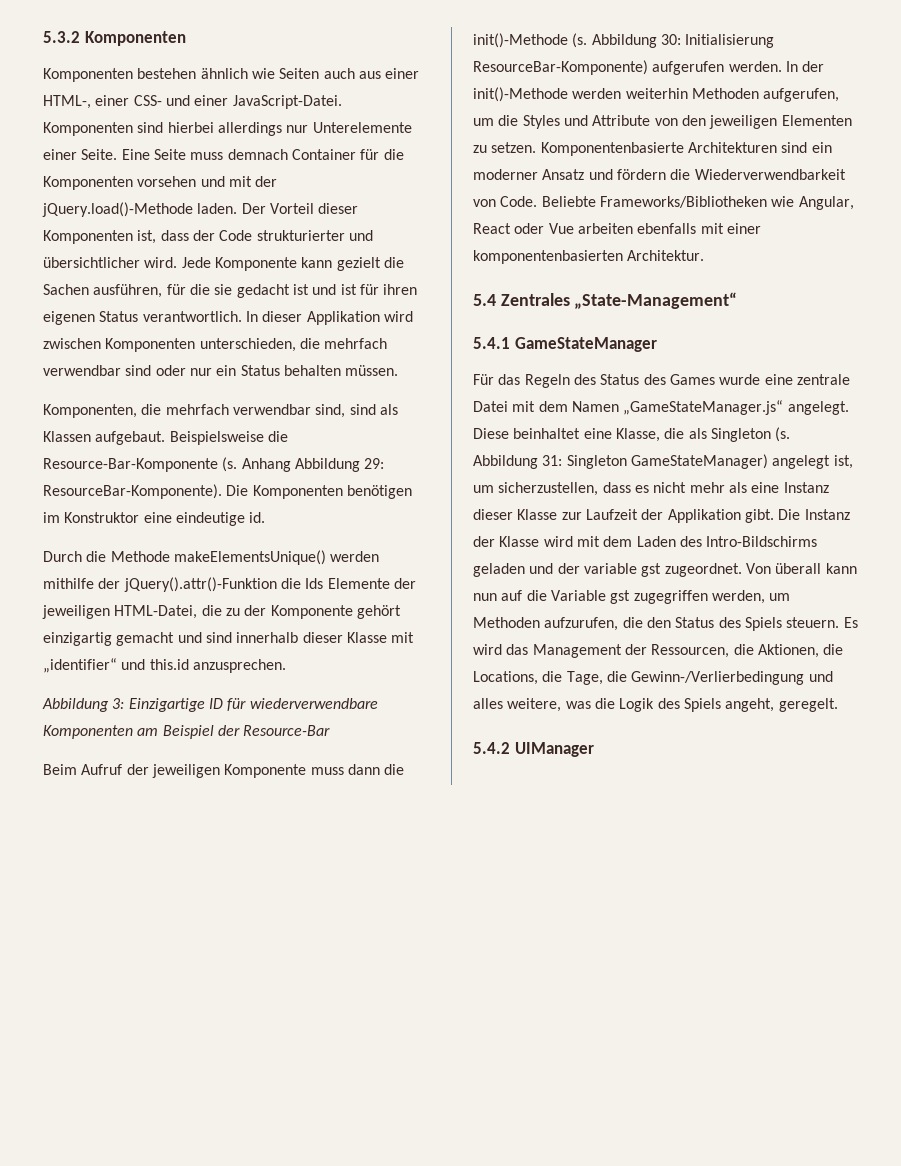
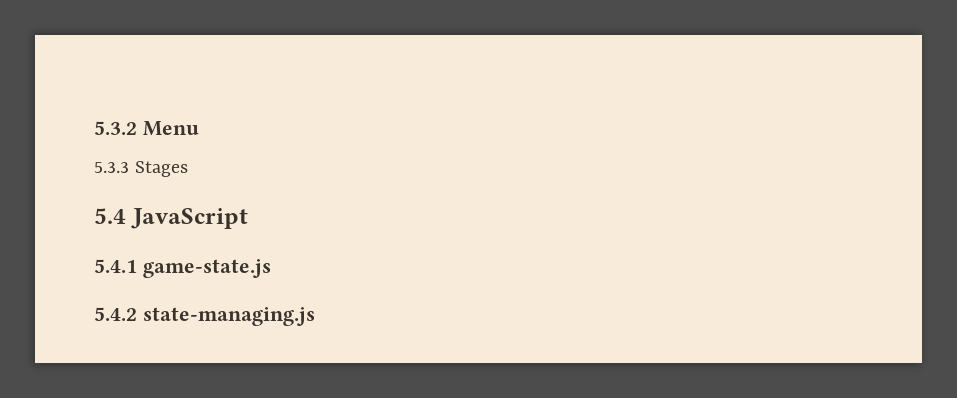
[84,31,186,46] [43,68,420,82] [43,95,342,109] [43,122,412,136] [43,149,404,160] [43,176,278,190] [42,202,359,217] [43,230,373,244] [43,257,404,271] [43,284,418,298] [43,311,413,325] [43,338,388,352] [43,365,399,376] [43,404,398,418] [43,431,288,445] [43,457,385,472] [43,484,412,499] [43,512,266,526] [43,550,380,565] [43,577,416,592] [42,605,401,619] [43,632,415,646] [43,658,286,673] [42,698,378,712] [43,725,331,739] [43,764,405,778] [473,33,775,48] [473,60,825,75] [473,87,840,102] [473,115,852,129] [473,142,832,156] [473,169,846,180] [473,196,854,210] [473,223,761,234] [473,250,705,264] Komponenten // Komponenten bestehen ähnlich wie Seiten auch aus einer HTML-, einer CSS- und einer JavaScript-Datei. Komponenten sind hierbei allerdings nur Unterelemente einer Seite. Eine Seite muss demnach Container für die Komponenten vorsehen und mit der jQuery.load()-Methode laden. Der Vorteil dieser Komponenten ist, dass der Code strukturierter und übersichtlicher wird. Jede Komponente kann gezielt die Sachen ausführen, für die sie gedacht ist und ist für ihren eigenen Status verantwortlich. In dieser Applikation wird zwischen Komponenten unterschieden, die mehrfach verwendbar sind oder nur ein Status behalten müssen. // Komponenten, die mehrfach verwendbar sind, sind als Klassen aufgebaut. Beispielsweise die Resource-Bar-Komponente (s. Anhang Abbildung 29: ResourceBar-Komponente). Die Komponenten benötigen im Konstruktor eine eindeutige id. // Durch die Methode makeElementsUnique() werden mithilfe der jQuery().attr()-Funktion die Ids Elemente der jeweiligen HTML-Datei, die zu der Komponente gehört einzigartig gemacht und sind innerhalb dieser Klasse mit „identifier“ und this.id anzusprechen. // Abbildung 3: Einzigartige ID für wiederverwendbare Komponenten am Beispiel der Resource-Bar // Beim Aufruf der jeweiligen Komponente muss dann die init()-Methode (s. Abbildung 30: Initialisierung ResourceBar-Komponente) aufgerufen werden. In der init()-Methode werden weiterhin Methoden aufgerufen, um die Styles und Attribute von den jeweiligen Elementen zu setzen. Komponentenbasierte Architekturen sind ein moderner Ansatz und fördern die Wiederverwendbarkeit von Code. Beliebte Frameworks/Bibliotheken wie Angular, React oder Vue arbeiten ebenfalls mit einer komponentenbasierten Architektur. -> [142,121,199,136] [94,161,188,177] Menu // 5.3.3 Stages
[500,292,738,309] Zentrales „State-Management“ -> [130,208,248,229] JavaScript
[514,337,657,352] [473,374,850,388] [473,400,849,415] [473,427,791,442] [473,454,853,469] [473,482,829,496] [473,509,850,523] [473,536,818,547] [473,563,857,577] [473,590,791,604] [473,617,858,631] [473,644,844,658] [473,671,833,685] [473,698,838,712] GameStateManager // Für das Regeln des Status des Games wurde eine zentrale Datei mit dem Namen „GameStateManager.js“ angelegt. Diese beinhaltet eine Klasse, die als Singleton (s. Abbildung 31: Singleton GameStateManager) angelegt ist, um sicherzustellen, dass es nicht mehr als eine Instanz dieser Klasse zur Laufzeit der Applikation gibt. Die Instanz der Klasse wird mit dem Laden des Intro-Bildschirms geladen und der variable gst zugeordnet. Von überall kann nun auf die Variable gst zugegriffen werden, um Methoden aufzurufen, die den Status des Spiels steuern. Es wird das Management der Ressourcen, die Aktionen, die Locations, die Tage, die Gewinn-/Verlierbedingung und alles weitere, was die Logik des Spiels angeht, geregelt. -> [142,259,271,278] game-state.js
[514,742,594,757] UIManager -> [142,307,315,326] state-managing.js

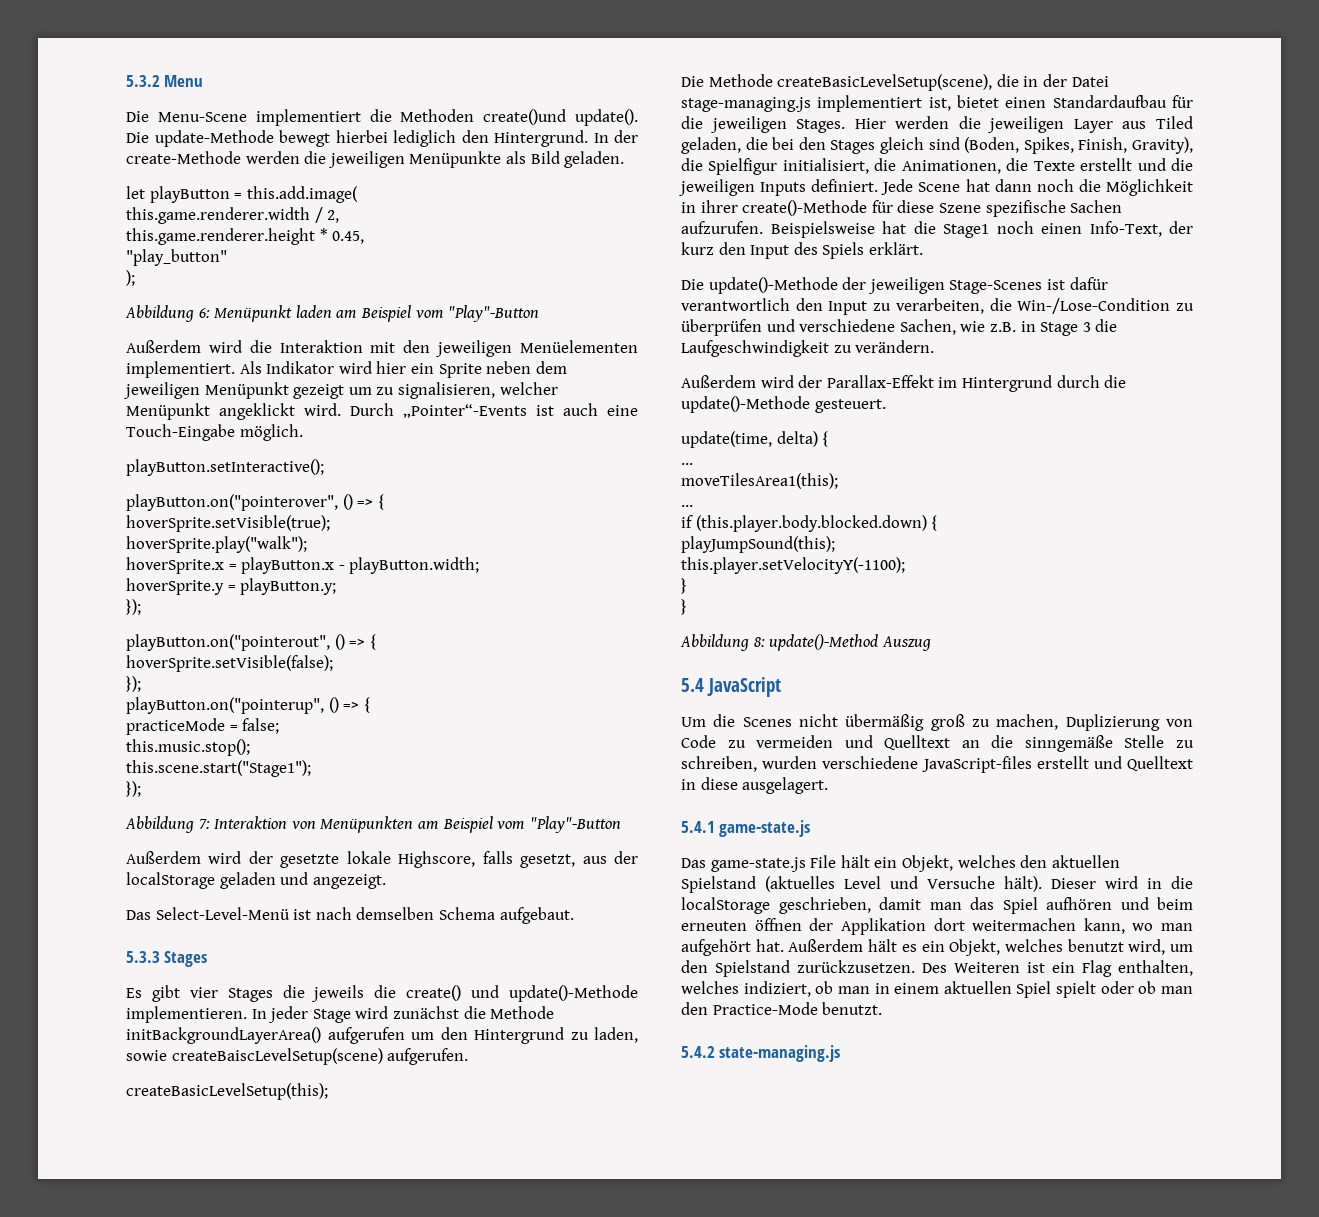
[94,161,188,177] [94,208,248,229] [94,259,271,278] 5.3.3 Stages // 5.4 JavaScript // 5.4.1 game-state.js -> [126,109,638,126] [126,130,638,147] [126,151,625,168] [126,186,358,203] [126,207,340,224] [126,228,365,245] [126,249,227,266] [126,270,135,286] [125,305,540,322] [126,340,638,357] [126,361,567,378] [123,382,558,399] [126,403,638,420] [126,424,303,441] [126,459,324,476] [126,494,384,511] [126,515,330,532] [126,536,307,553] [126,557,480,574] [126,578,337,595] [126,599,141,615] [126,634,376,651] [126,655,333,672] [126,676,141,692] [126,697,370,714] [126,718,280,735] [126,739,250,756] [126,760,311,777] [126,781,141,797] [125,816,621,833] [126,851,639,868] [126,872,386,889] [126,907,574,924] [126,951,208,967] [126,985,638,1002] [126,1006,555,1023] [126,1027,638,1044] [126,1048,469,1065] [126,1083,328,1100] [681,74,1109,91] [681,95,1193,112] [681,116,1193,133] [681,137,1193,154] [681,158,1193,175] [678,179,1193,196] [681,200,1123,217] [681,221,1193,238] [681,242,923,259] [681,277,1108,294] [681,298,1194,315] [681,319,1118,336] [681,340,935,357] [681,375,1127,392] [681,396,886,413] [681,431,829,448] [681,463,693,465] [681,473,838,489] [681,505,693,507] [681,515,938,532] [681,536,835,553] [681,557,905,574] [681,578,687,594] [681,599,687,615] [680,634,931,651] [681,677,781,697] [681,714,1193,731] [681,735,1194,752] [681,756,1193,773] [681,777,829,794] [681,820,811,837] [681,855,1120,872] [681,876,1193,893] [681,897,1193,914] [681,918,1193,935] [681,939,1193,956] [681,960,1193,977] [681,981,1193,998] [681,1002,883,1015] Die Menu-Scene implementiert die Methoden create()und update(). Die update-Methode bewegt hierbei lediglich den Hintergrund. In der create-Methode werden die jeweiligen Menüpunkte als Bild geladen. // let playButton = this.add.image( // this.game.renderer.width / 2, // this.game.renderer.height * 0.45, // "play_button" // ); // Abbildung 6: Menüpunkt laden am Beispiel vom "Play"-Button // Außerdem wird die Interaktion mit den jeweiligen Menüelementen implementiert. Als Indikator wird hier ein Sprite neben dem jeweiligen Menüpunkt gezeigt um zu signalisieren, welcher Menüpunkt angeklickt wird. Durch „Pointer“-Events ist auch eine Touch-Eingabe möglich. // playButton.setInteractive(); // playButton.on("pointerover", () => { // hoverSprite.setVisible(true); // hoverSprite.play("walk"); // hoverSprite.x = playButton.x - playButton.width; // hoverSprite.y = playButton.y; // }); // playButton.on("pointerout", () => { // hoverSprite.setVisible(false); // }); // playButton.on("pointerup", () => { // practiceMode = false; // this.music.stop(); // this.scene.start("Stage1"); // }); // Abbildung 7: Interaktion von Menüpunkten am Beispiel vom "Play"-Button // Außerdem wird der gesetzte lokale Highscore, falls gesetzt, aus der localStorage geladen und angezeigt. // Das Select-Level-Menü ist nach demselben Schema aufgebaut. // 5.3.3 Stages // Es gibt vier Stages die jeweils die create() und update()-Methode implementieren. In jeder Stage wird zunächst die Methode initBackgroundLayerArea() aufgerufen um den Hintergrund zu laden, sowie createBaiscLevelSetup(scene) aufgerufen. // createBasicLevelSetup(this); // Die Methode createBasicLevelSetup(scene), die in der Datei stage-managing.js implementiert ist, bietet einen Standardaufbau für die jeweiligen Stages. Hier werden die jeweiligen Layer aus Tiled geladen, die bei den Stages gleich sind (Boden, Spikes, Finish, Gravity), die Spielfigur initialisiert, die Animationen, die Texte erstellt und die jeweiligen Inputs definiert. Jede Scene hat dann noch die Möglichkeit in ihrer create()-Methode für diese Szene spezifische Sachen aufzurufen. Beispielsweise hat die Stage1 noch einen Info-Text, der kurz den Input des Spiels erklärt. // Die update()-Methode der jeweiligen Stage-Scenes ist dafür verantwortlich den Input zu verarbeiten, die Win-/Lose-Condition zu überprüfen und verschiedene Sachen, wie z.B. in Stage 3 die Laufgeschwindigkeit zu verändern. // Außerdem wird der Parallax-Effekt im Hintergrund durch die update()-Methode gesteuert. // update(time, delta) { // ... // moveTilesArea1(this); // ... // if (this.player.body.blocked.down) { // playJumpSound(this); // this.player.setVelocityY(-1100); // } // } // Abbildung 8: update()-Method Auszug // 5.4 JavaScript // Um die Scenes nicht übermäßig groß zu machen, Duplizierung von Code zu vermeiden und Quelltext an die sinngemäße Stelle zu schreiben, wurden verschiedene JavaScript-files erstellt und Quelltext in diese ausgelagert. // 5.4.1 game-state.js // Das game-state.js File hält ein Objekt, welches den aktuellen Spielstand (aktuelles Level und Versuche hält). Dieser wird in die localStorage geschrieben, damit man das Spiel aufhören und beim erneuten öffnen der Applikation dort weitermachen kann, wo man aufgehört hat. Außerdem hält es ein Objekt, welches benutzt wird, um den Spielstand zurückzusetzen. Des Weiteren ist ein Flag enthalten, welches indiziert, ob man in einem aktuellen Spiel spielt oder ob man den Practice-Mode benutzt.

